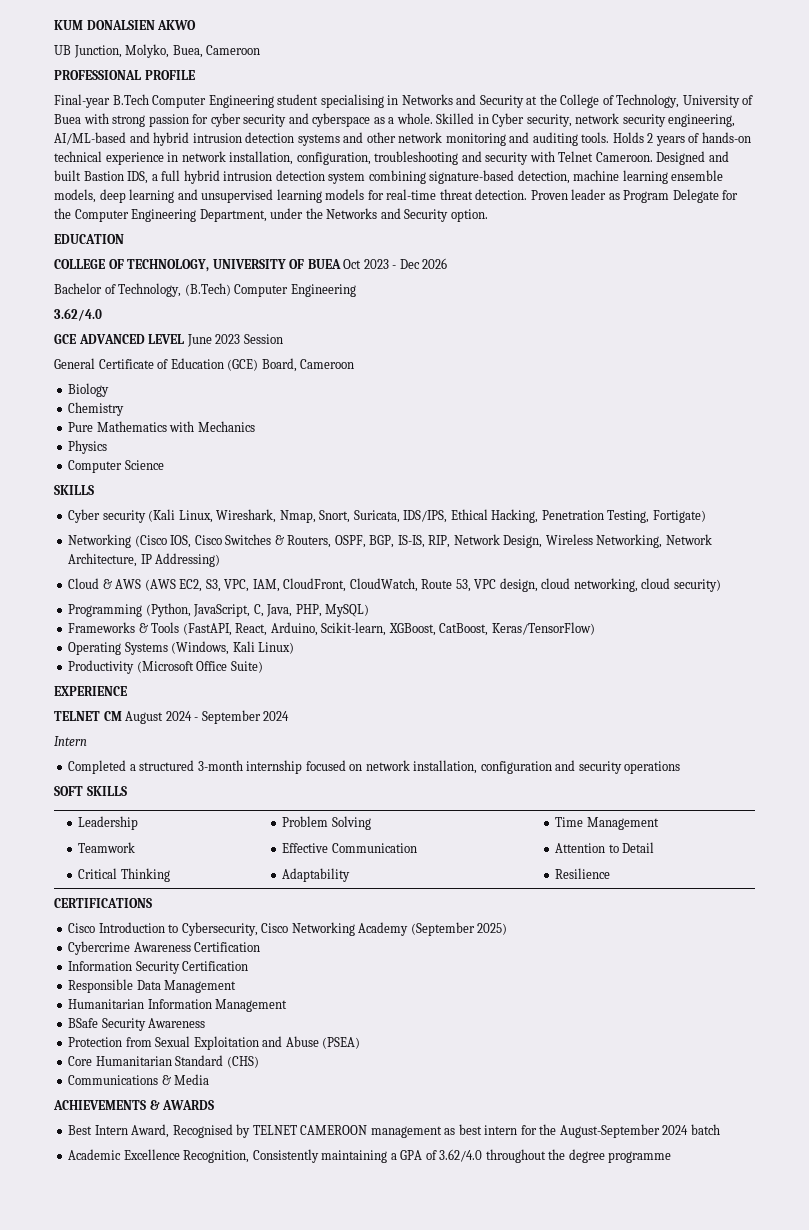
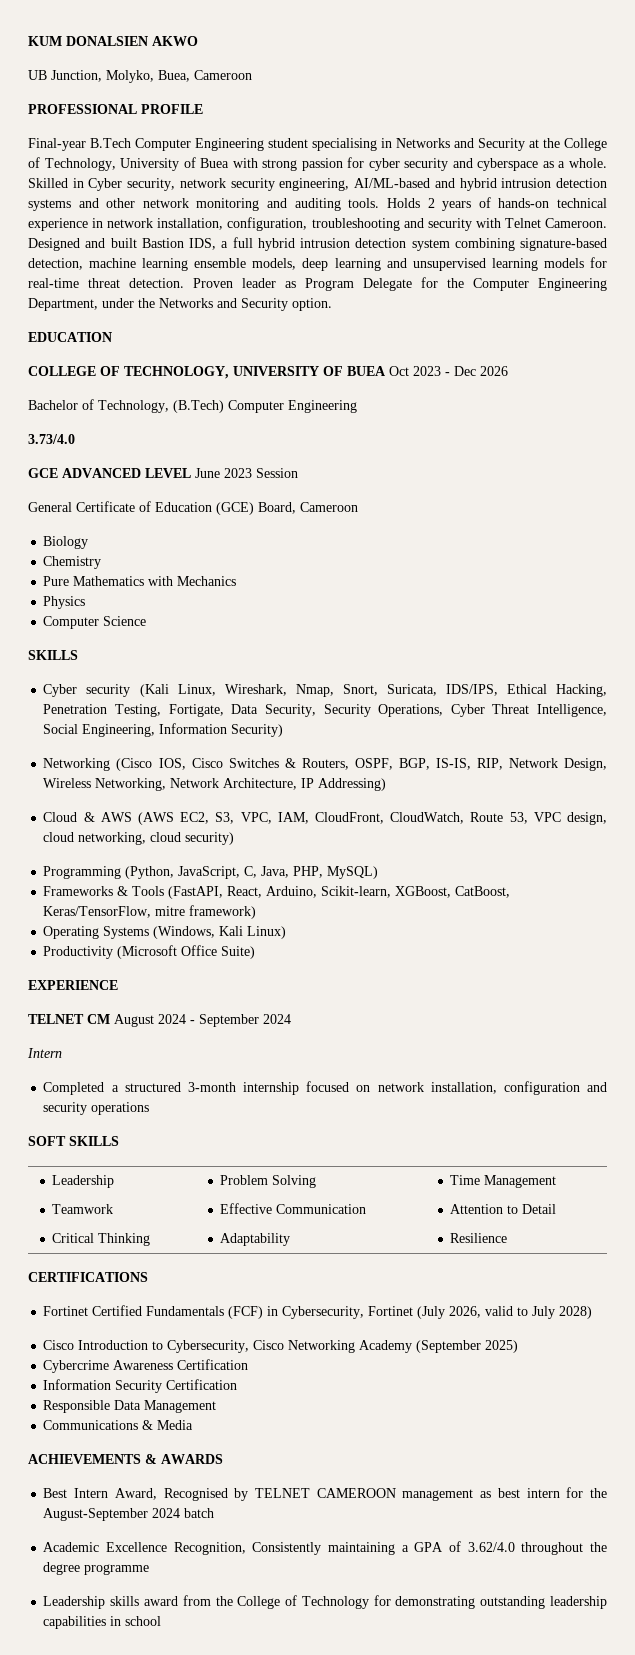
[54,308,102,321] 3.62/4.0 -> [28,434,75,444] 3.73/4.0
[652,510,706,523] Fortigate) -> [168,704,607,717] [43,723,284,737] Fortigate, Data Security, Security Operations, Cyber Threat Intelligence, Social Engineering, Information Security)
[491,622,595,635] Keras/TensorFlow) -> [43,905,257,919] Keras/TensorFlow, mitre framework)
(152, 903) none -> [43,1305,593,1319] // Fortinet Certified Fundamentals (FCF) in Cybersecurity, Fortinet (July 2026, valid to July 2028)
[68,999,288,1012] [68,1018,206,1031] [68,1036,361,1050] [68,1055,259,1068] // Humanitarian Information Management // BSafe Security Awareness // Protection from Sexual Exploitation and Abuse (PSEA) // Core Humanitarian Standard (CHS) -> (217, 1406) none
(672, 1157) none -> [43,1595,608,1609] [43,1616,162,1629] // Leadership skills award from the College of Technology for demonstrating outstanding leadership capabilities in school

